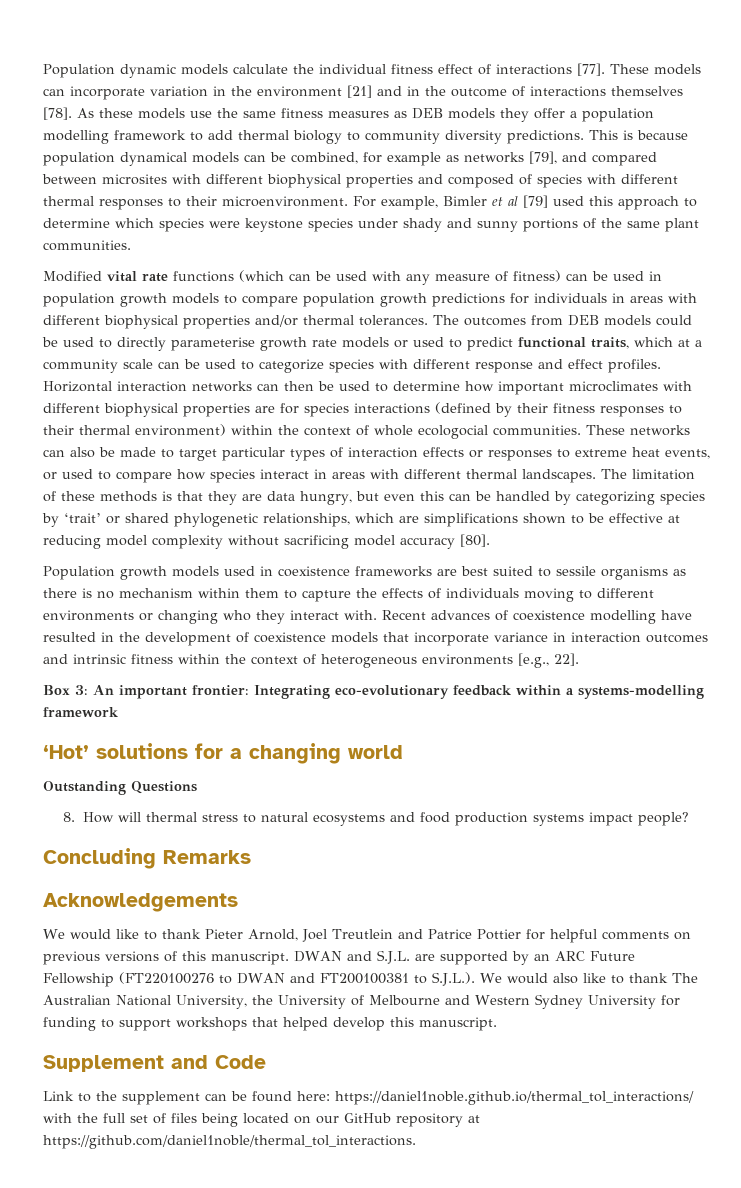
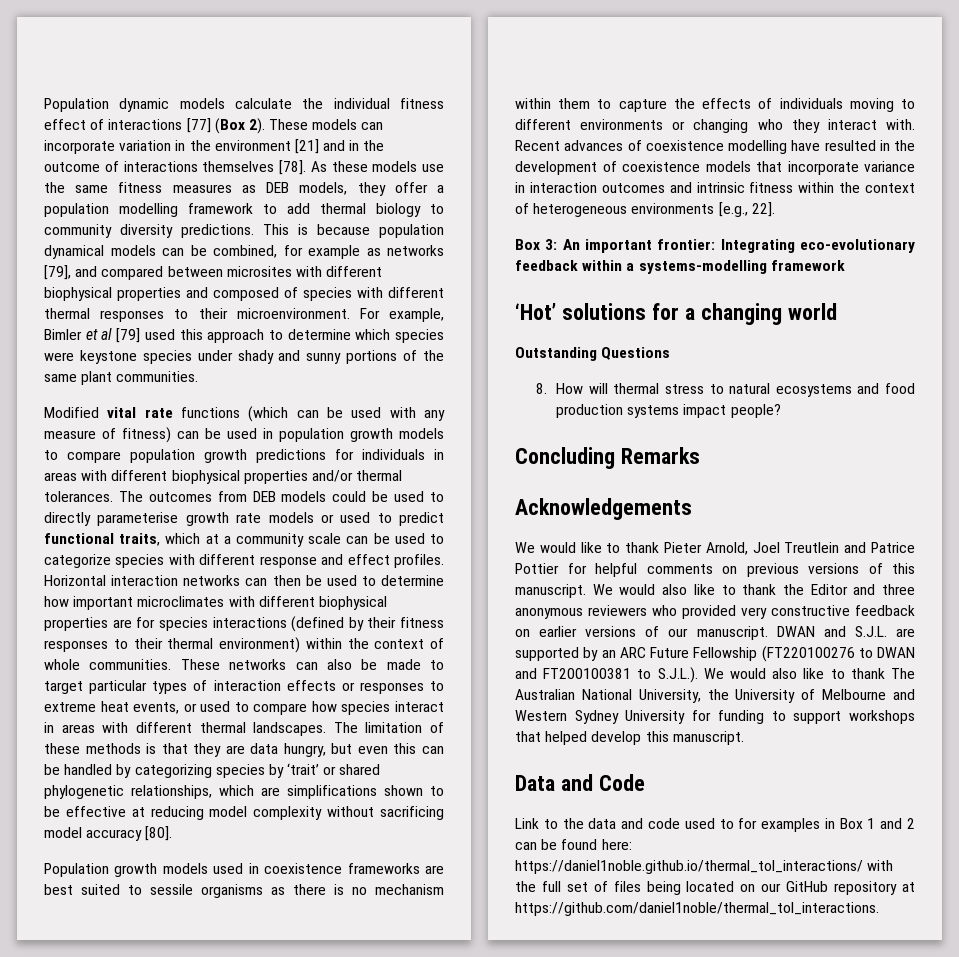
[577,63,605,76] [77]. -> [186,118,265,134] [77] (Box 2).
[448,108,495,119] models -> [299,182,348,195] models,
[418,425,488,439] ecologocial -> (80, 664) none
(289, 958) none -> [592,584,915,595] [515,605,915,619] [515,626,768,640] We would also like to thank the Editor and three anonymous reviewers who provided very constructive feedback on earlier versions of our manuscript.
[43,1055,164,1072] Supplement -> [515,775,555,791] Data
[122,1091,200,1105] supplement -> [588,818,915,832] data and code used to for examples in Box 1 and 2

